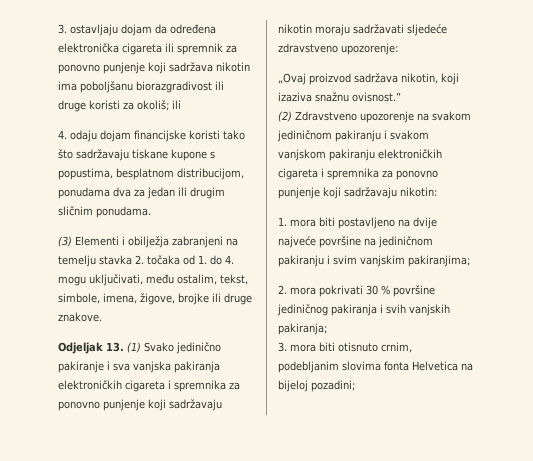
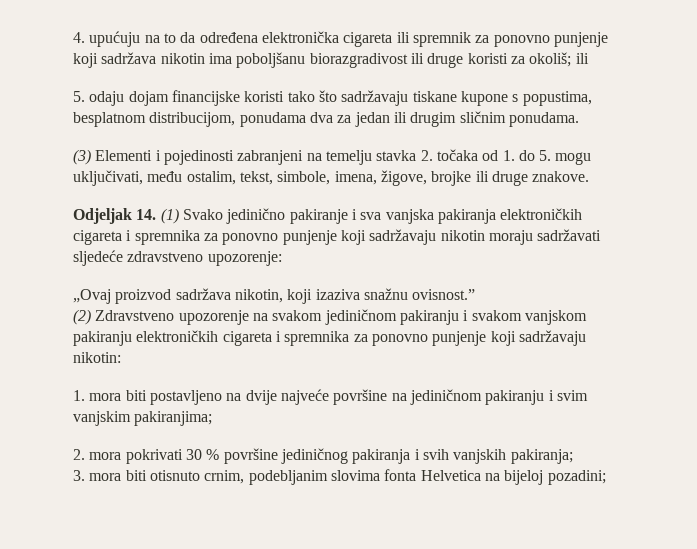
[58,24,152,36] 3. ostavljaju dojam -> [73,31,176,47] 4. upućuju na to
[58,130,67,139] 4. -> [73,91,85,102] 5.
[128,236,169,248] obilježja -> [163,150,234,165] pojedinosti
[225,255,234,264] 4. -> [539,150,552,161] 5.
[106,342,124,352] 13. -> [136,209,157,220] 14.

